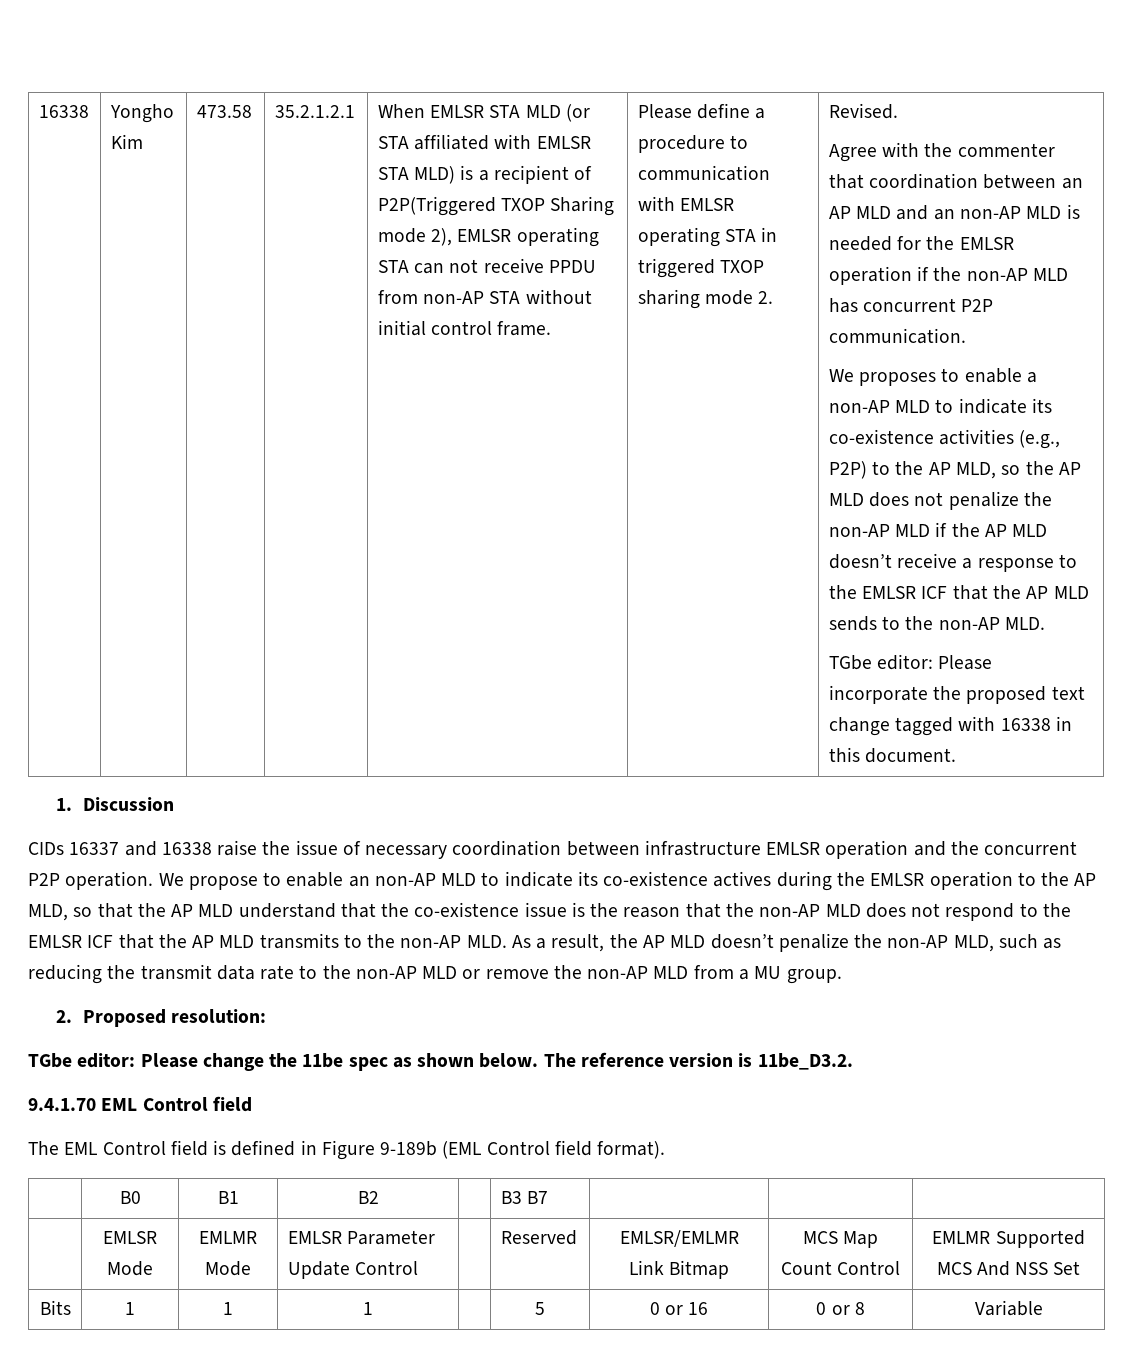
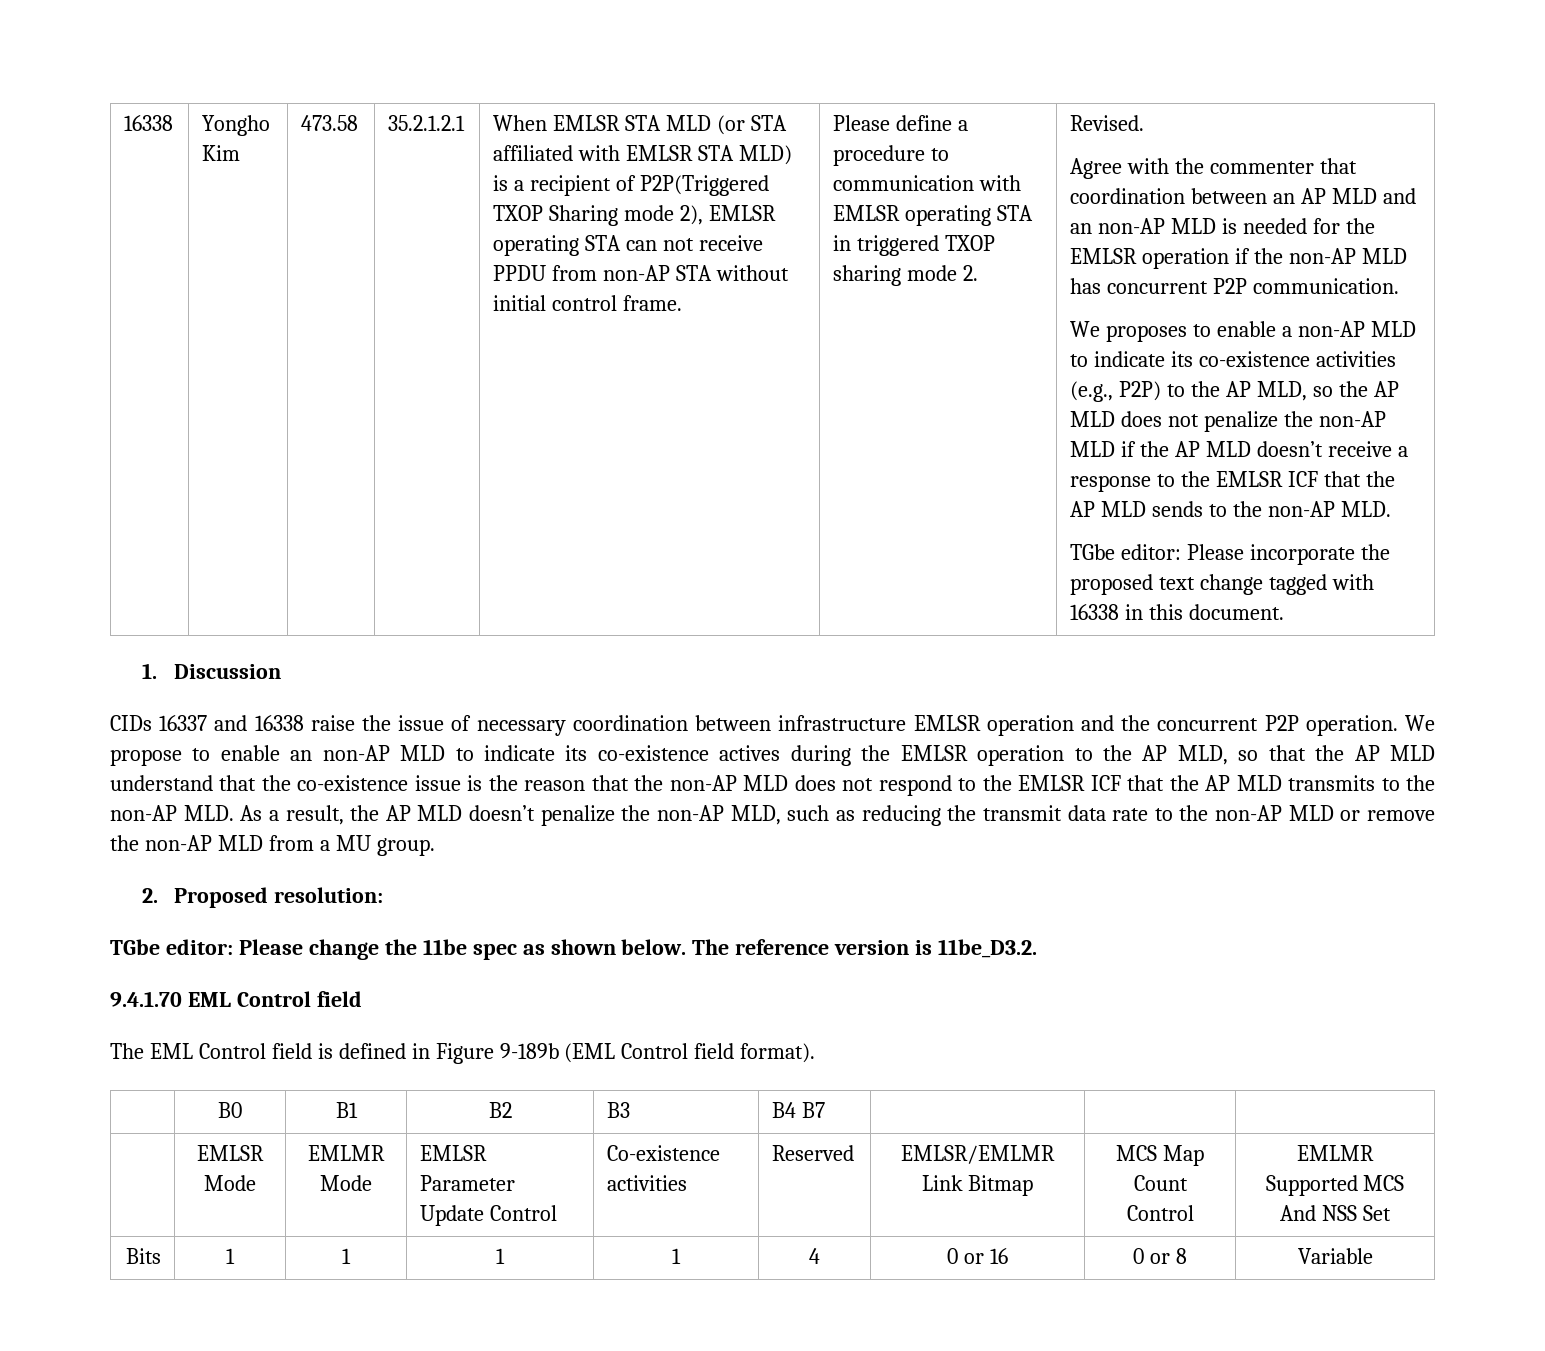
[500,1191,522,1204] | B3 -> [607,1102,631,1118] [772,1102,797,1118] B3 | B4
(419, 1268) none -> [607,1145,721,1161] [607,1175,688,1191] Co-existence activities
[535,1302,545,1315] | 5 -> [672,1248,681,1264] [809,1248,820,1264] 1 | 4

